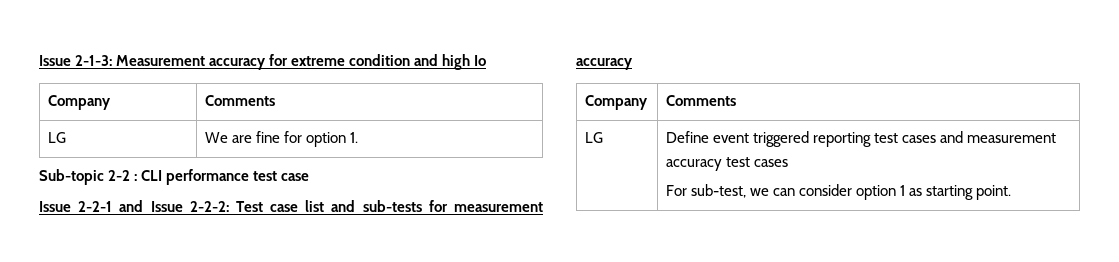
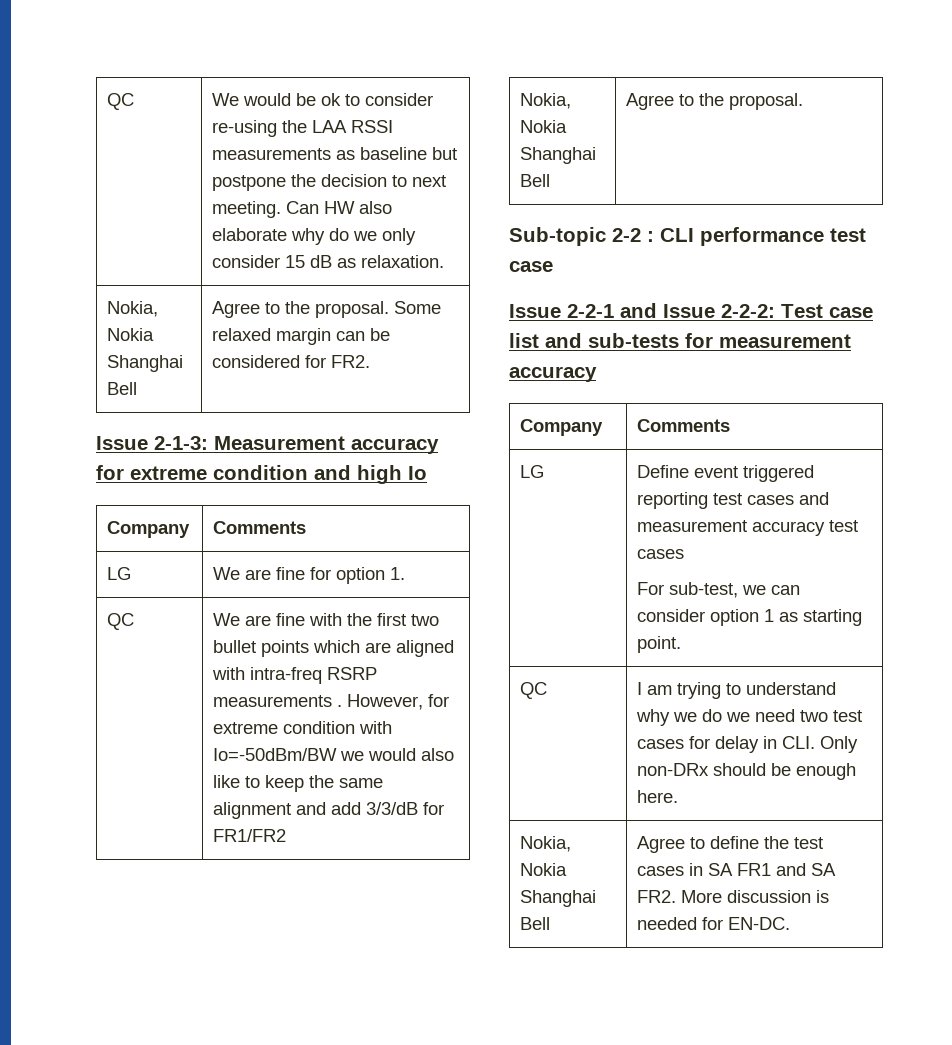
(39, 60) none -> [107,93,135,110] [212,93,434,106] [212,120,394,137] [212,147,458,160] [212,174,447,191] [212,201,393,218] [212,228,417,245] [212,255,445,268] [107,301,159,317] [107,328,155,341] [107,355,184,372] [107,382,138,395] [212,301,442,318] [212,328,391,345] [212,355,371,368] QC | We would be ok to consider re-using the LAA RSSI measurements as baseline but postpone the decision to next meeting. Can HW also elaborate why do we only consider 15 dB as relaxation. // Nokia, Nokia Shanghai Bell | Agree to the proposal. Some relaxed margin can be considered for FR2. //
(359, 137) none -> [107,613,135,630] [213,613,440,626] [213,640,455,657] [212,667,378,684] [213,694,450,710] [213,721,393,734] [213,748,455,761] [213,775,384,792] [213,802,445,819] [213,829,287,842] [520,93,572,109] [520,120,568,133] [520,147,597,164] [520,174,551,187] [626,93,804,110] // QC | We are fine with the first two bullet points which are aligned with intra-freq RSRP measurements . However, for extreme condition with Io=-50dBm/BW we would also like to keep the same alignment and add 3/3/dB for FR1/FR2 // Nokia, Nokia Shanghai Bell | Agree to the proposal.
(1012, 192) none -> [520,682,548,699] [637,682,837,699] [636,709,863,726] [637,736,859,753] [637,763,857,780] [637,790,679,803] [520,836,572,852] [520,863,568,876] [520,890,597,907] [520,917,551,930] [637,836,824,853] [637,863,837,876] [637,890,830,903] [637,917,791,930] // QC | I am trying to understand why we do we need two test cases for delay in CLI. Only non-DRx should be enough here. // Nokia, Nokia Shanghai Bell | Agree to define the test cases in SA FR1 and SA FR2. More discussion is needed for EN-DC.

